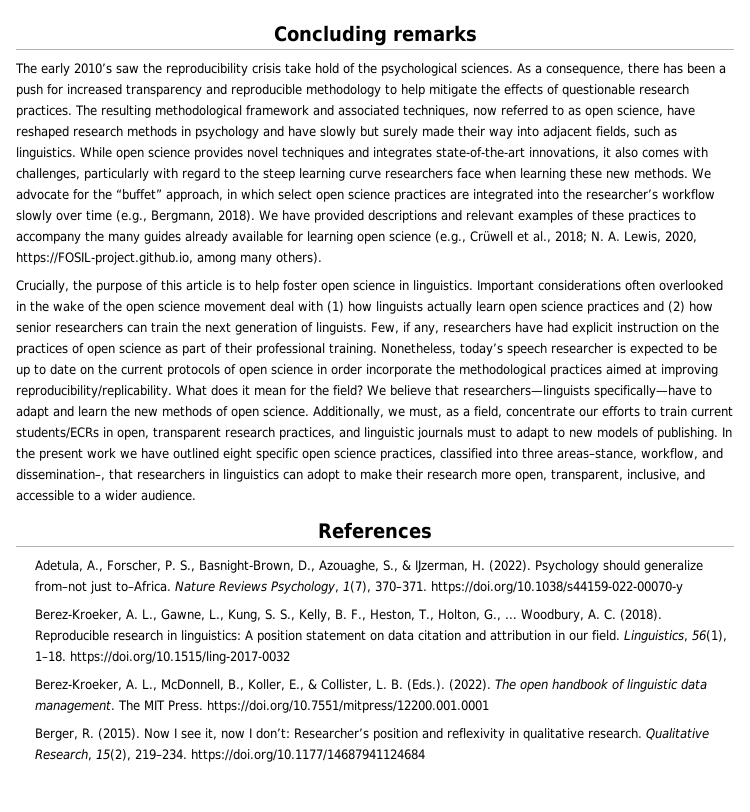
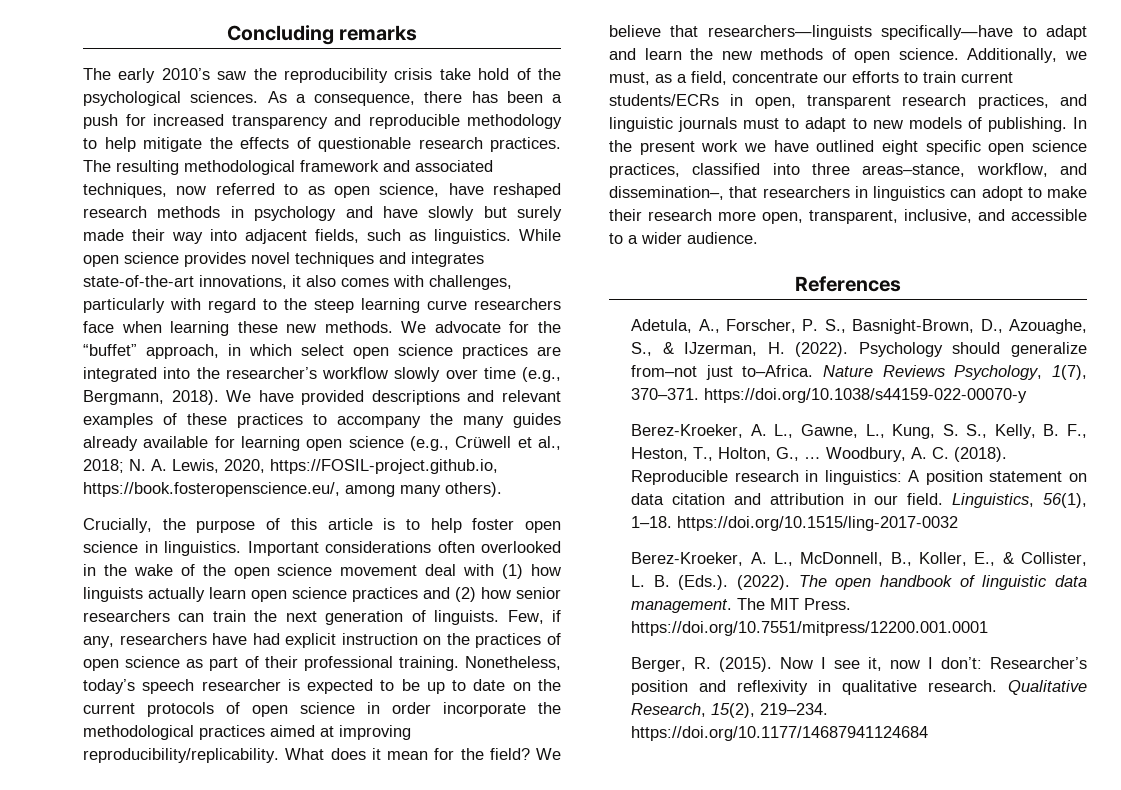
(193, 258) none -> [83,482,340,497] https://book.fosteropenscience.eu/,

